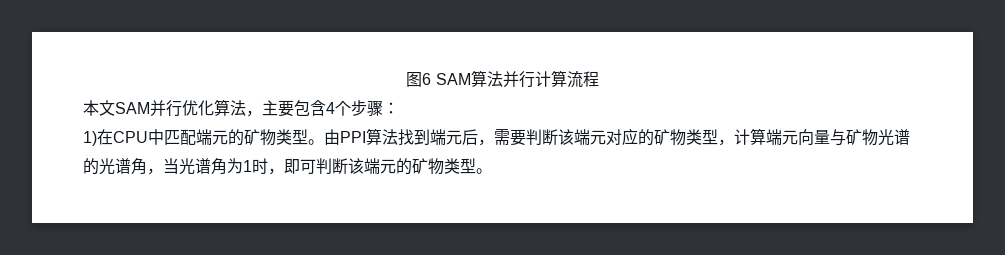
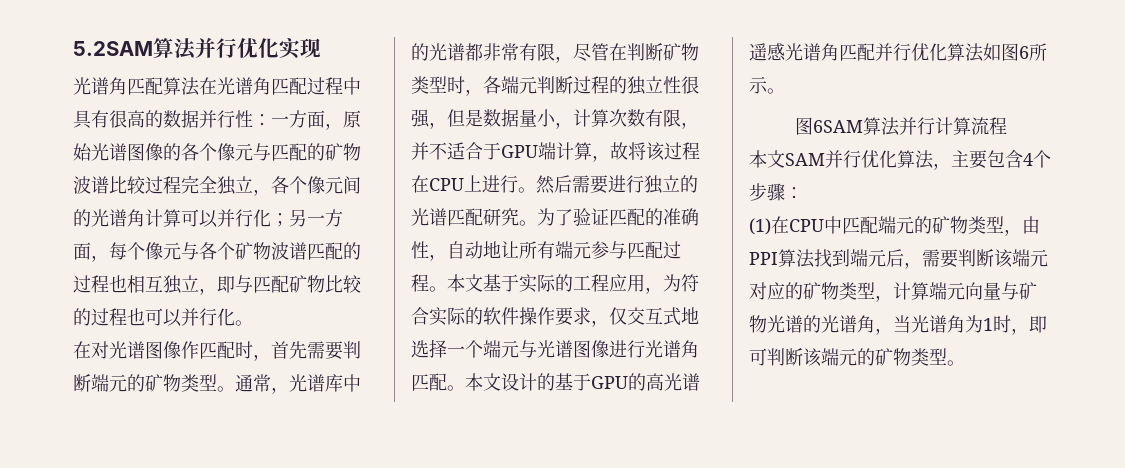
[406,72,471,87] 图6 SAM -> [73,38,321,60] [73,77,361,96] [73,110,361,130] [73,143,361,161] [73,175,361,196] [73,209,343,228] [73,242,361,262] [73,275,362,295] [73,308,253,327] [73,341,361,361] [73,374,361,394] [411,43,699,63] [411,76,699,96] [411,109,699,129] [411,142,700,162] [411,175,698,194] [411,208,699,226] [411,241,681,261] [411,274,699,294] [411,307,699,327] [411,339,699,358] [411,373,700,391] [749,43,1047,62] [749,76,785,94] [794,117,863,135] 5.2SAM算法并行优化实现 // 光谱角匹配算法在光谱角匹配过程中具有很高的数据并行性：一方面，原始光谱图像的各个像元与匹配的矿物波谱比较过程完全独立，各个像元间的光谱角计算可以并行化；另一方面，每个像元与各个矿物波谱匹配的过程也相互独立，即与匹配矿物比较的过程也可以并行化。 // 在对光谱图像作匹配时，首先需要判断端元的矿物类型。通常，光谱库中的光谱都非常有限，尽管在判断矿物类型时，各端元判断过程的独立性很强，但是数据量小，计算次数有限，并不适合于GPU端计算，故将该过程在CPU上进行。然后需要进行独立的光谱匹配研究。为了验证匹配的准确性，自动地让所有端元参与匹配过程。本文基于实际的工程应用，为符合实际的软件操作要求，仅交互式地选择一个端元与光谱图像进行光谱角匹配。本文设计的基于GPU的高光谱遥感光谱角匹配并行优化算法如图6所示。 // 图6SAM
[83,131,97,146] 1) -> [749,218,771,235] (1)
[308,139,324,145] 。 -> [1004,229,1022,236] ，

